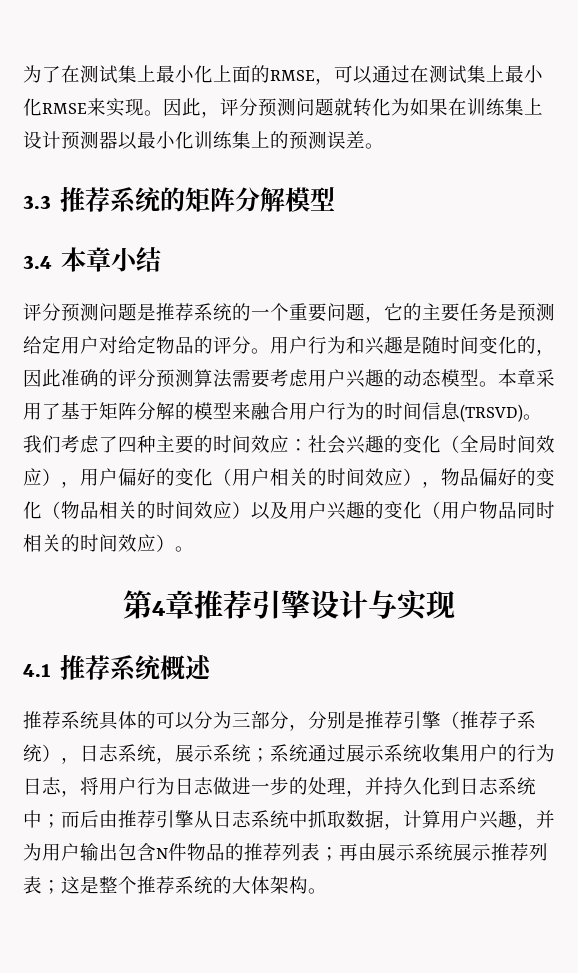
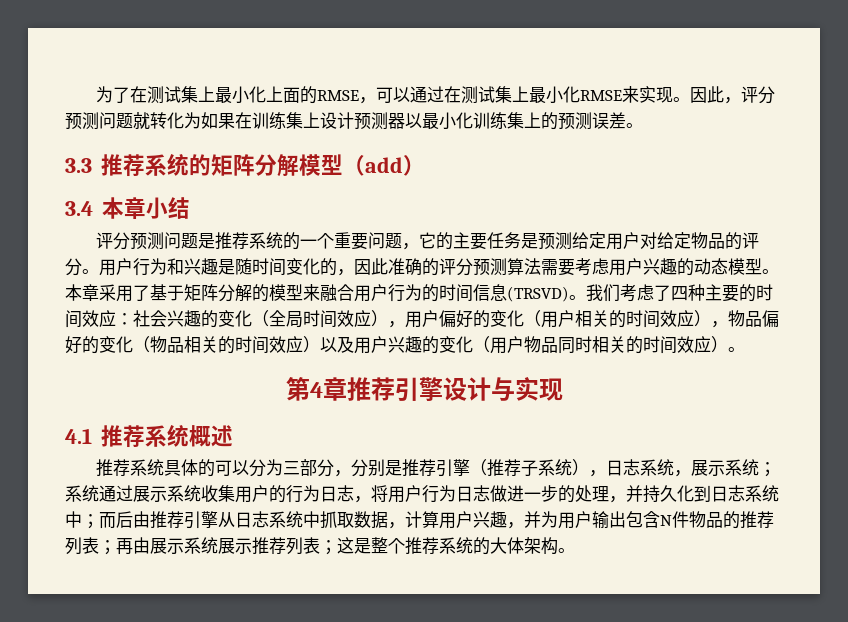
(336, 199) none -> [342,155,425,176] （add）

